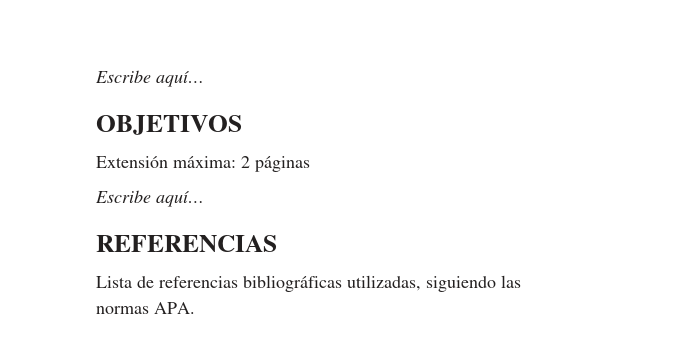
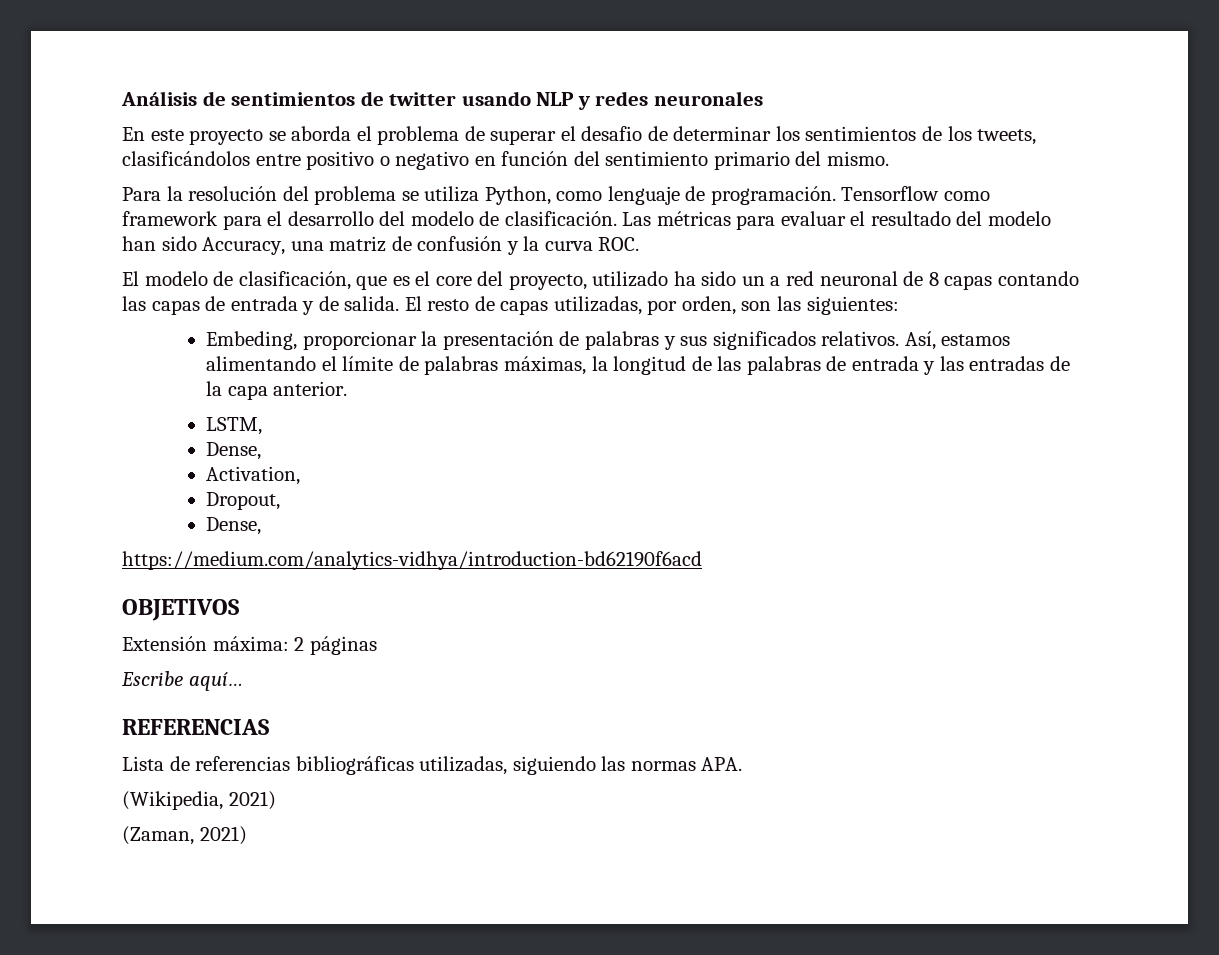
[95,70,204,87] Escribe aquí… -> [121,91,763,110] [122,126,1037,145] [122,151,889,170] [122,186,990,205] [122,211,1052,230] [122,236,640,255] [122,271,1079,290] [122,296,899,315] [206,331,1011,350] [206,356,1070,375] [206,381,348,400] [206,417,263,435] [206,442,262,460] [206,466,301,485] [206,492,281,510] [206,517,262,535] [122,551,702,570] Análisis de sentimientos de twitter usando NLP y redes neuronales // En este proyecto se aborda el problema de superar el desafio de determinar los sentimientos de los tweets, clasificándolos entre positivo o negativo en función del sentimiento primario del mismo. // Para la resolución del problema se utiliza Python, como lenguaje de programación. Tensorflow como framework para el desarrollo del modelo de clasificación. Las métricas para evaluar el resultado del modelo han sido Accuracy, una matriz de confusión y la curva ROC. // El modelo de clasificación, que es el core del proyecto, utilizado ha sido un a red neuronal de 8 capas contando las capas de entrada y de salida. El resto de capas utilizadas, por orden, son las siguientes: // Embeding, proporcionar la presentación de palabras y sus significados relativos. Así, estamos alimentando el límite de palabras máximas, la longitud de las palabras de entrada y las entradas de la capa anterior. // LSTM, // Dense, // Activation, // Dropout, // Dense, // https://medium.com/analytics-vidhya/introduction-bd62190f6acd
(195, 308) none -> [122,791,276,810] [122,826,247,845] // (Wikipedia, 2021) // (Zaman, 2021)

